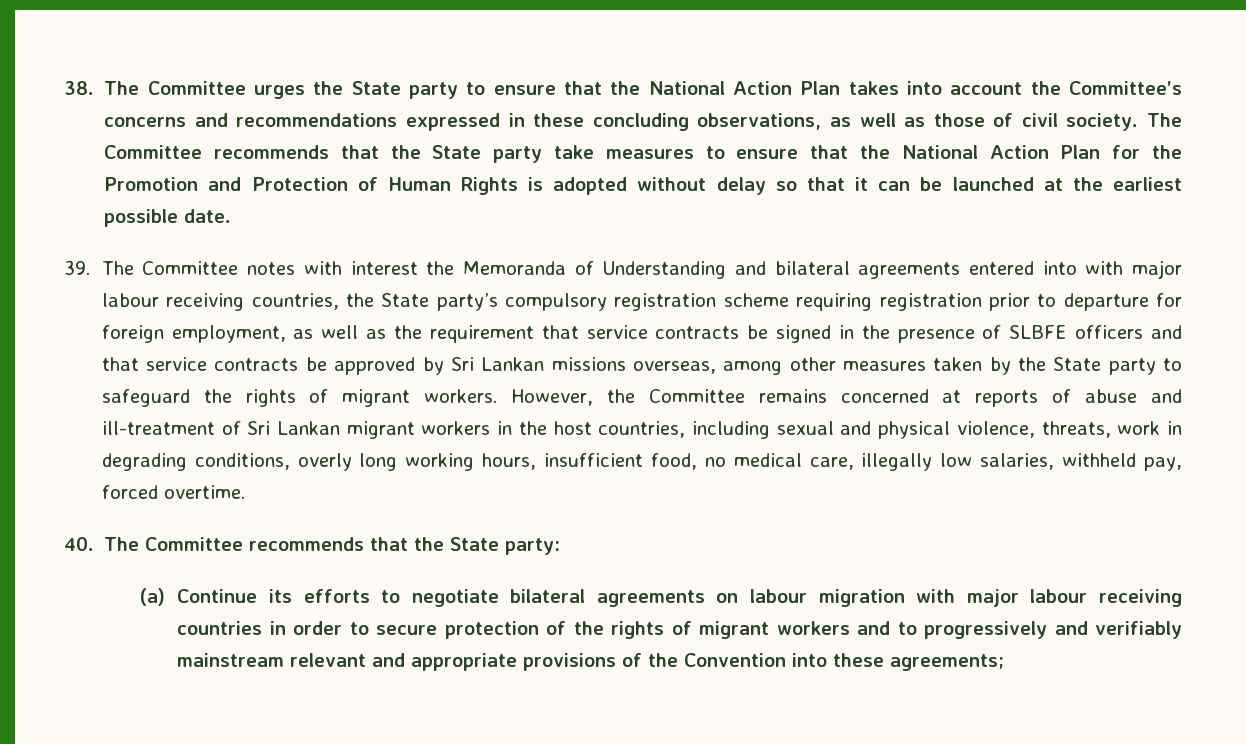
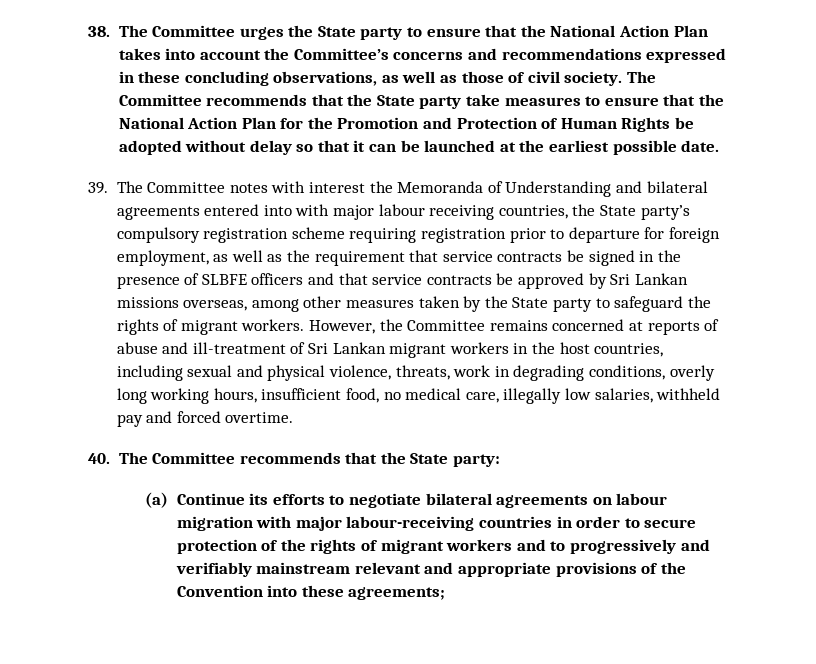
[528,177,544,191] is -> [674,117,694,129] be
[1143,457,1182,471] pay, -> [116,411,173,427] pay and
[1030,589,1183,607] labour receiving -> [346,516,475,531] labour-receiving

